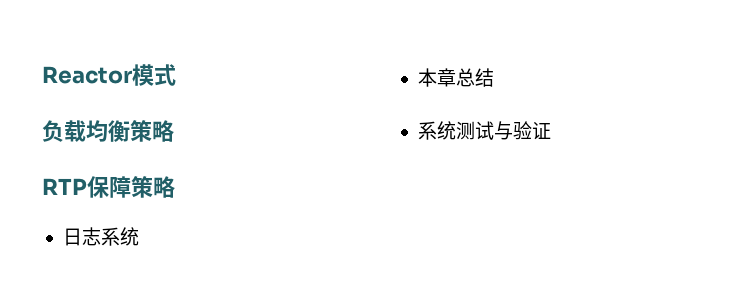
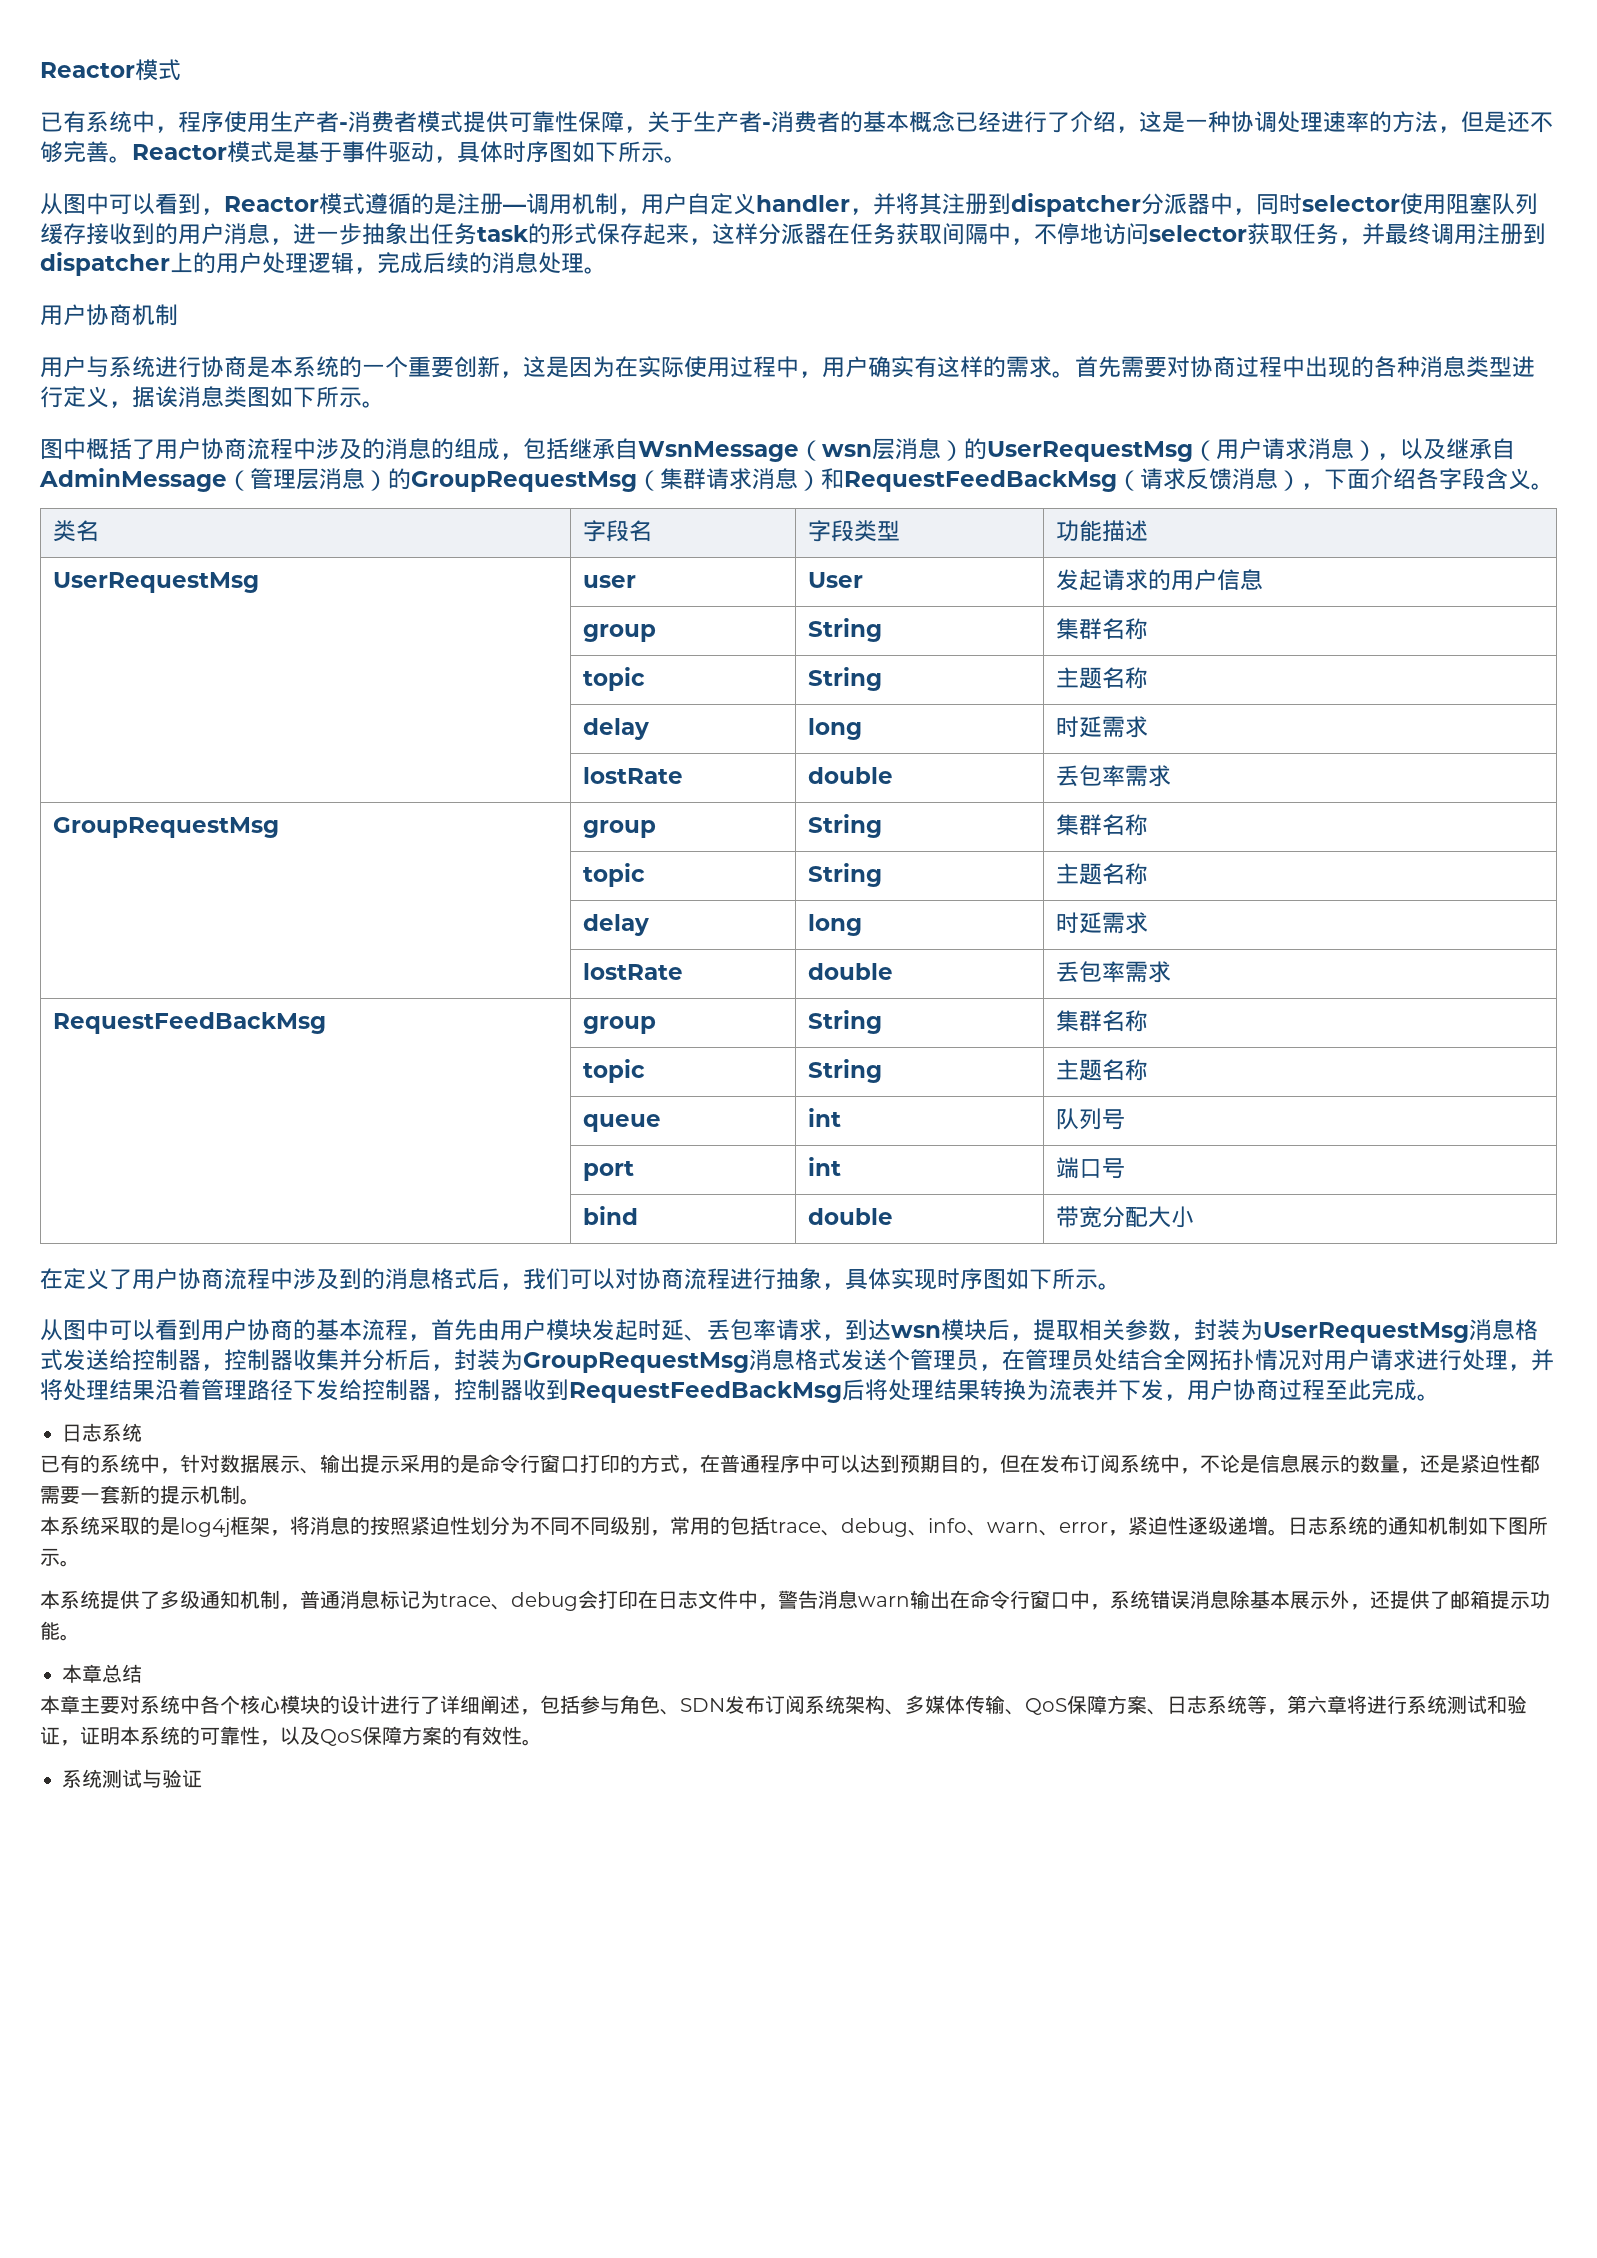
[42,120,174,142] [42,176,175,198] [62,227,139,246] [417,68,494,87] 负载均衡策略 // RTP保障策略 // 日志系统 // 本章总结 -> [40,111,1553,133] [40,141,687,163] [40,193,1538,217] [40,222,1546,245] [40,252,607,276] [40,304,178,326] [40,356,1535,378] [40,386,385,408] [40,438,1515,462] [39,468,1554,492] [53,520,100,542] [583,520,653,542] [808,520,901,542] [1056,520,1149,542] [53,572,260,593] [583,575,637,588] [808,572,864,588] [1056,569,1264,591] [583,624,657,642] [808,618,883,642] [1056,618,1149,640] [583,667,646,691] [808,667,883,691] [1056,667,1149,689] [583,718,650,740] [808,718,863,740] [1056,716,1149,738] [583,767,684,784] [808,767,894,784] [1056,765,1172,787] [53,817,280,838] [583,820,657,838] [808,814,883,838] [1056,814,1149,836] [583,863,646,887] [808,863,883,887] [1056,863,1149,885] [583,914,650,936] [808,914,863,936] [1056,912,1149,934] [583,963,684,980] [808,963,894,980] [1056,961,1172,983] [53,1012,327,1034] [583,1016,657,1034] [808,1010,883,1034] [1056,1010,1149,1032] [583,1059,646,1083] [808,1059,883,1083] [1056,1059,1149,1081] [583,1114,662,1132] [808,1108,842,1127] [1056,1108,1126,1130] [583,1161,635,1181] [808,1157,842,1176] [1056,1157,1126,1179] [583,1206,639,1225] [808,1208,894,1225] [1056,1206,1195,1228] [40,1267,1121,1290] [40,1319,1538,1343] [40,1349,1554,1373] [40,1379,1440,1403] [62,1423,142,1442] [40,1454,1540,1474] [40,1485,260,1505] [40,1516,1548,1537] [40,1548,80,1567] [40,1590,1550,1611] [40,1621,80,1641] [62,1664,142,1683] [40,1695,1527,1715] [40,1726,542,1746] 已有系统中，程序使用生产者-消费者模式提供可靠性保障，关于生产者-消费者的基本概念已经进行了介绍，这是一种协调处理速率的方法，但是还不够完善。Reactor模式是基于事件驱动，具体时序图如下所示。 // 从图中可以看到，Reactor模式遵循的是注册—调用机制，用户自定义handler，并将其注册到dispatcher分派器中，同时selector使用阻塞队列缓存接收到的用户消息，进一步抽象出任务task的形式保存起来，这样分派器在任务获取间隔中，不停地访问selector获取任务，并最终调用注册到dispatcher上的用户处理逻辑，完成后续的消息处理。 // 用户协商机制 // 用户与系统进行协商是本系统的一个重要创新，这是因为在实际使用过程中，用户确实有这样的需求。首先需要对协商过程中出现的各种消息类型进行定义，据诶消息类图如下所示。 // 图中概括了用户协商流程中涉及的消息的组成，包括继承自WsnMessage（wsn层消息）的UserRequestMsg（用户请求消息），以及继承自AdminMessage（管理层消息）的GroupRequestMsg（集群请求消息）和RequestFeedBackMsg（请求反馈消息），下面介绍各字段含义。 // 类名 | 字段名 | 字段类型 | 功能描述 // UserRequestMsg | user | User | 发起请求的用户信息 // | group | String | 集群名称 // | topic | String | 主题名称 // | delay | long | 时延需求 // | lostRate | double | 丢包率需求 // GroupRequestMsg | group | String | 集群名称 // | topic | String | 主题名称 // | delay | long | 时延需求 // | lostRate | double | 丢包率需求 // RequestFeedBackMsg | group | String | 集群名称 // | topic | String | 主题名称 // | queue | int | 队列号 // | port | int | 端口号 // | bind | double | 带宽分配大小 // 在定义了用户协商流程中涉及到的消息格式后，我们可以对协商流程进行抽象，具体实现时序图如下所示。 // 从图中可以看到用户协商的基本流程，首先由用户模块发起时延、丢包率请求，到达wsn模块后，提取相关参数，封装为UserRequestMsg消息格式发送给控制器，控制器收集并分析后，封装为GroupRequestMsg消息格式发送个管理员，在管理员处结合全网拓扑情况对用户请求进行处理，并将处理结果沿着管理路径下发给控制器，控制器收到RequestFeedBackMsg后将处理结果转换为流表并下发，用户协商过程至此完成。 // 日志系统 // 已有的系统中，针对数据展示、输出提示采用的是命令行窗口打印的方式，在普通程序中可以达到预期目的，但在发布订阅系统中，不论是信息展示的数量，还是紧迫性都需要一套新的提示机制。 // 本系统采取的是log4j框架，将消息的按照紧迫性划分为不同不同级别，常用的包括trace、debug、info、warn、error，紧迫性逐级递增。日志系统的通知机制如下图所示。 // 本系统提供了多级通知机制，普通消息标记为trace、debug会打印在日志文件中，警告消息warn输出在命令行窗口中，系统错误消息除基本展示外，还提供了邮箱提示功能。 // 本章总结 // 本章主要对系统中各个核心模块的设计进行了详细阐述，包括参与角色、SDN发布订阅系统架构、多媒体传输、QoS保障方案、日志系统等，第六章将进行系统测试和验证，证明本系统的可靠性，以及QoS保障方案的有效性。

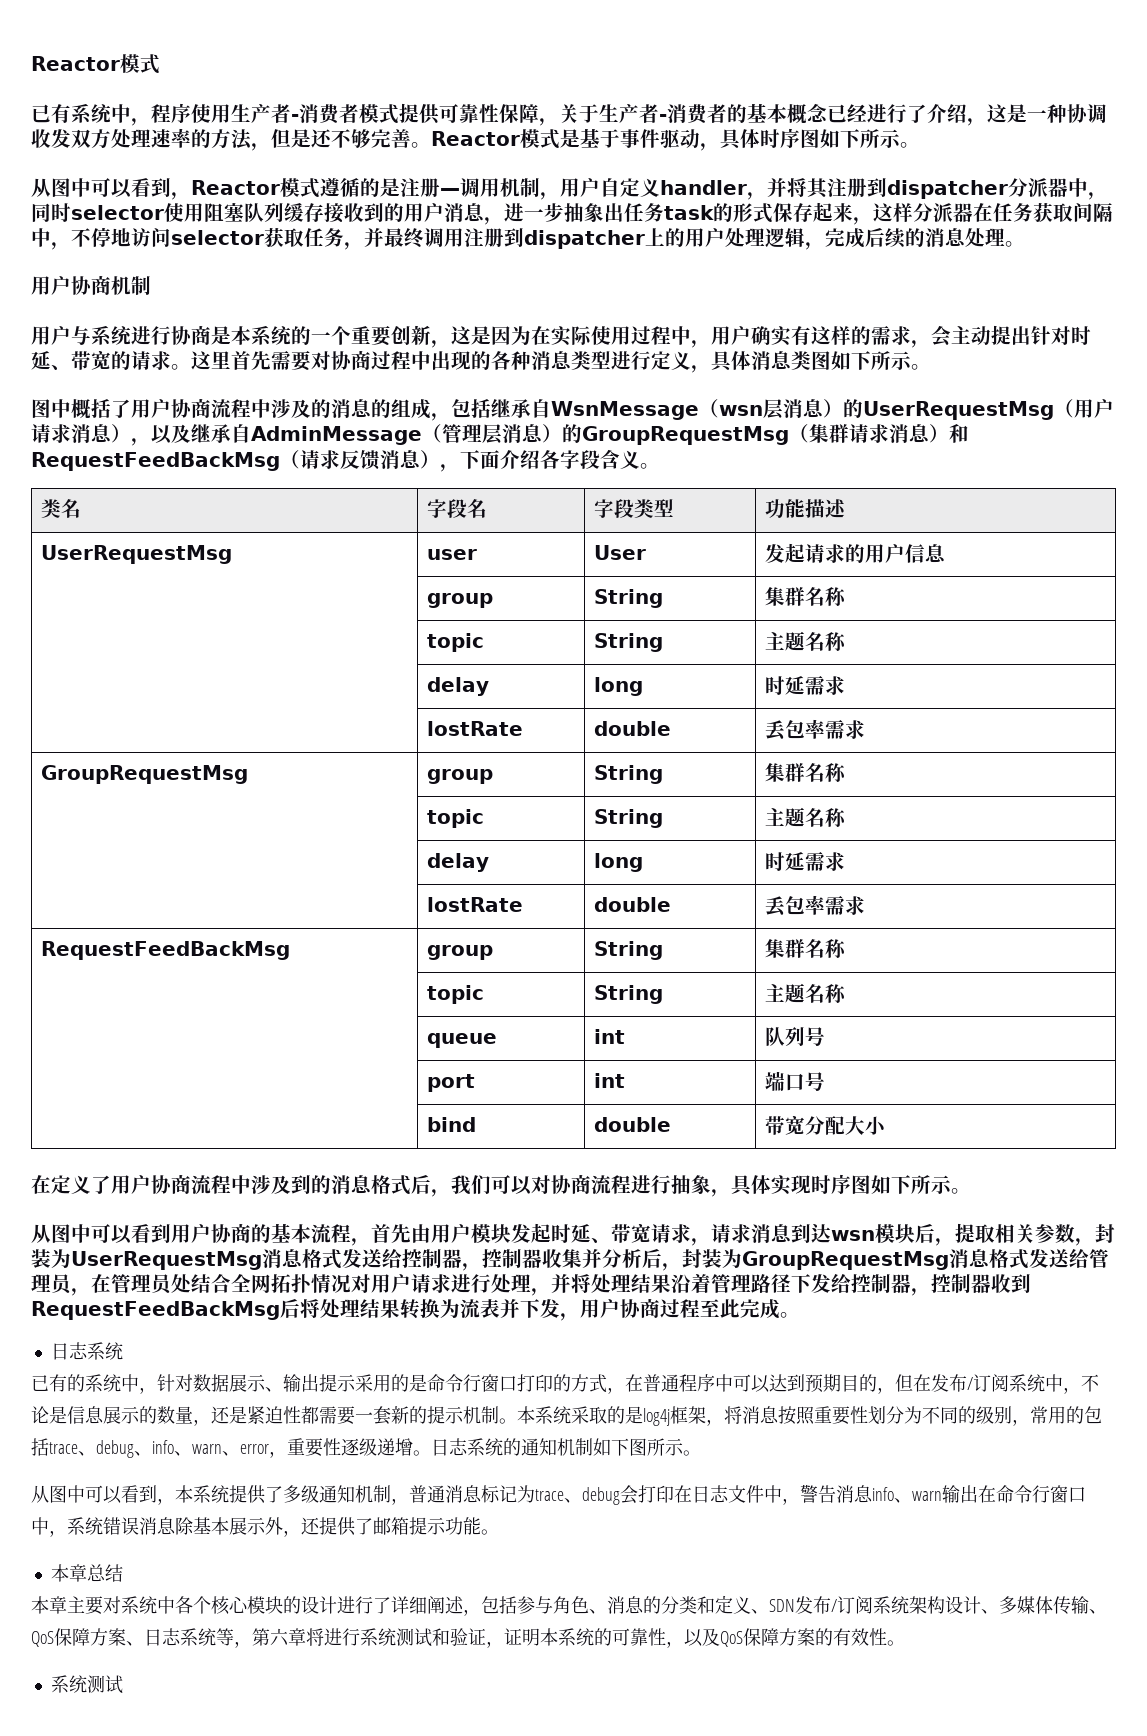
(1277, 122) none -> [31,129,111,149] 收发双方
[1052,371,1075,378] 。 -> [911,325,1091,348] [31,350,231,370] ，会主动提出针对时延、带宽的请求。这里
[132,386,178,408] 据诶 -> [711,351,751,372] 具体
[707,1319,845,1341] 丢包率请求， -> [610,1223,792,1246] 带宽请求，请求消息
[887,1349,910,1371] 个 -> [1069,1248,1089,1268] 给
(1080, 1463) none -> [967,1377,973,1390] /
(260, 1501) // -> (517, 1421) none
[350,1516,450,1535] 的按照紧迫 -> [778,1406,850,1425] 按照重要
[570,1517,610,1535] 不同 -> [958,1406,976,1424] 的
[1128,1516,1168,1535] 紧迫 -> [287,1438,323,1457] 重要
(80, 1563) none -> [31,1485,175,1505] 从图中可以看到，
(858, 1599) none -> [872,1487,912,1503] info、
(680, 1712) none -> [607,1595,769,1614] 消息的分类和定义、
(765, 1704) none -> [831,1599,837,1612] /
(885, 1704) none -> [945,1596,981,1614] 设计
[142,1769,202,1788] 与验证 -> (123, 1684) none

